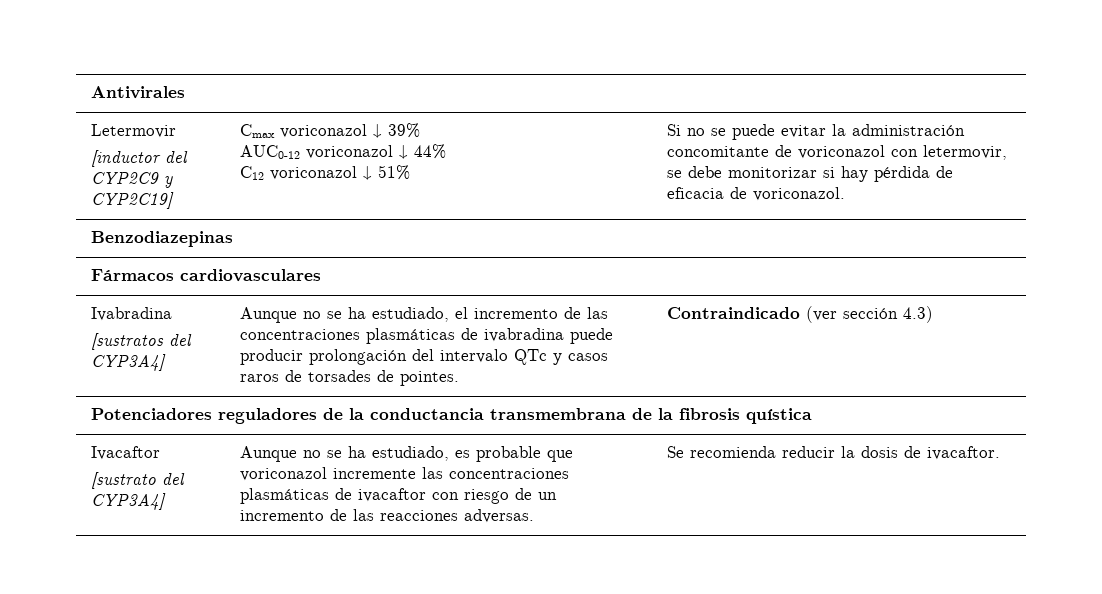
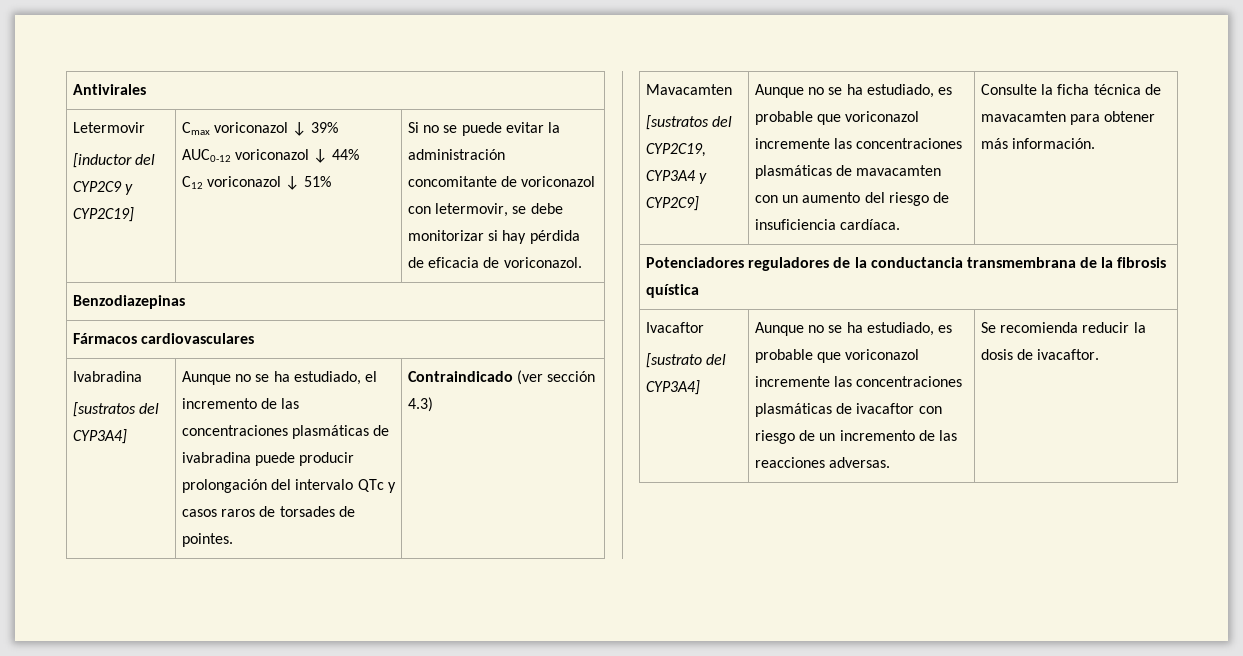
(934, 314) none -> [645,84,732,95] [645,115,733,130] [645,143,706,157] [645,170,708,184] [645,196,699,211] [754,84,952,98] [754,111,920,125] [754,138,963,149] [754,165,942,179] [754,192,949,206] [754,219,901,230] [980,84,1161,95] [980,111,1156,125] [980,138,1096,149] // Mavacamten // [sustratos del CYP2C19, CYP3A4 y CYP2C9] | Aunque no se ha estudiado, es probable que voriconazol incremente las concentraciones plasmáticas de mavacamten con un aumento del riesgo de insuficiencia cardíaca. | Consulte la ficha técnica de mavacamten para obtener más información.

